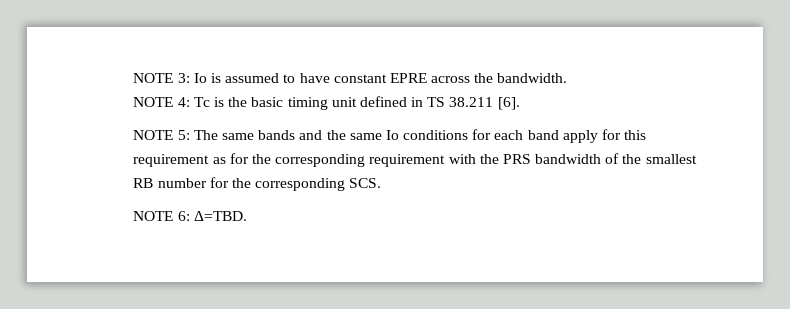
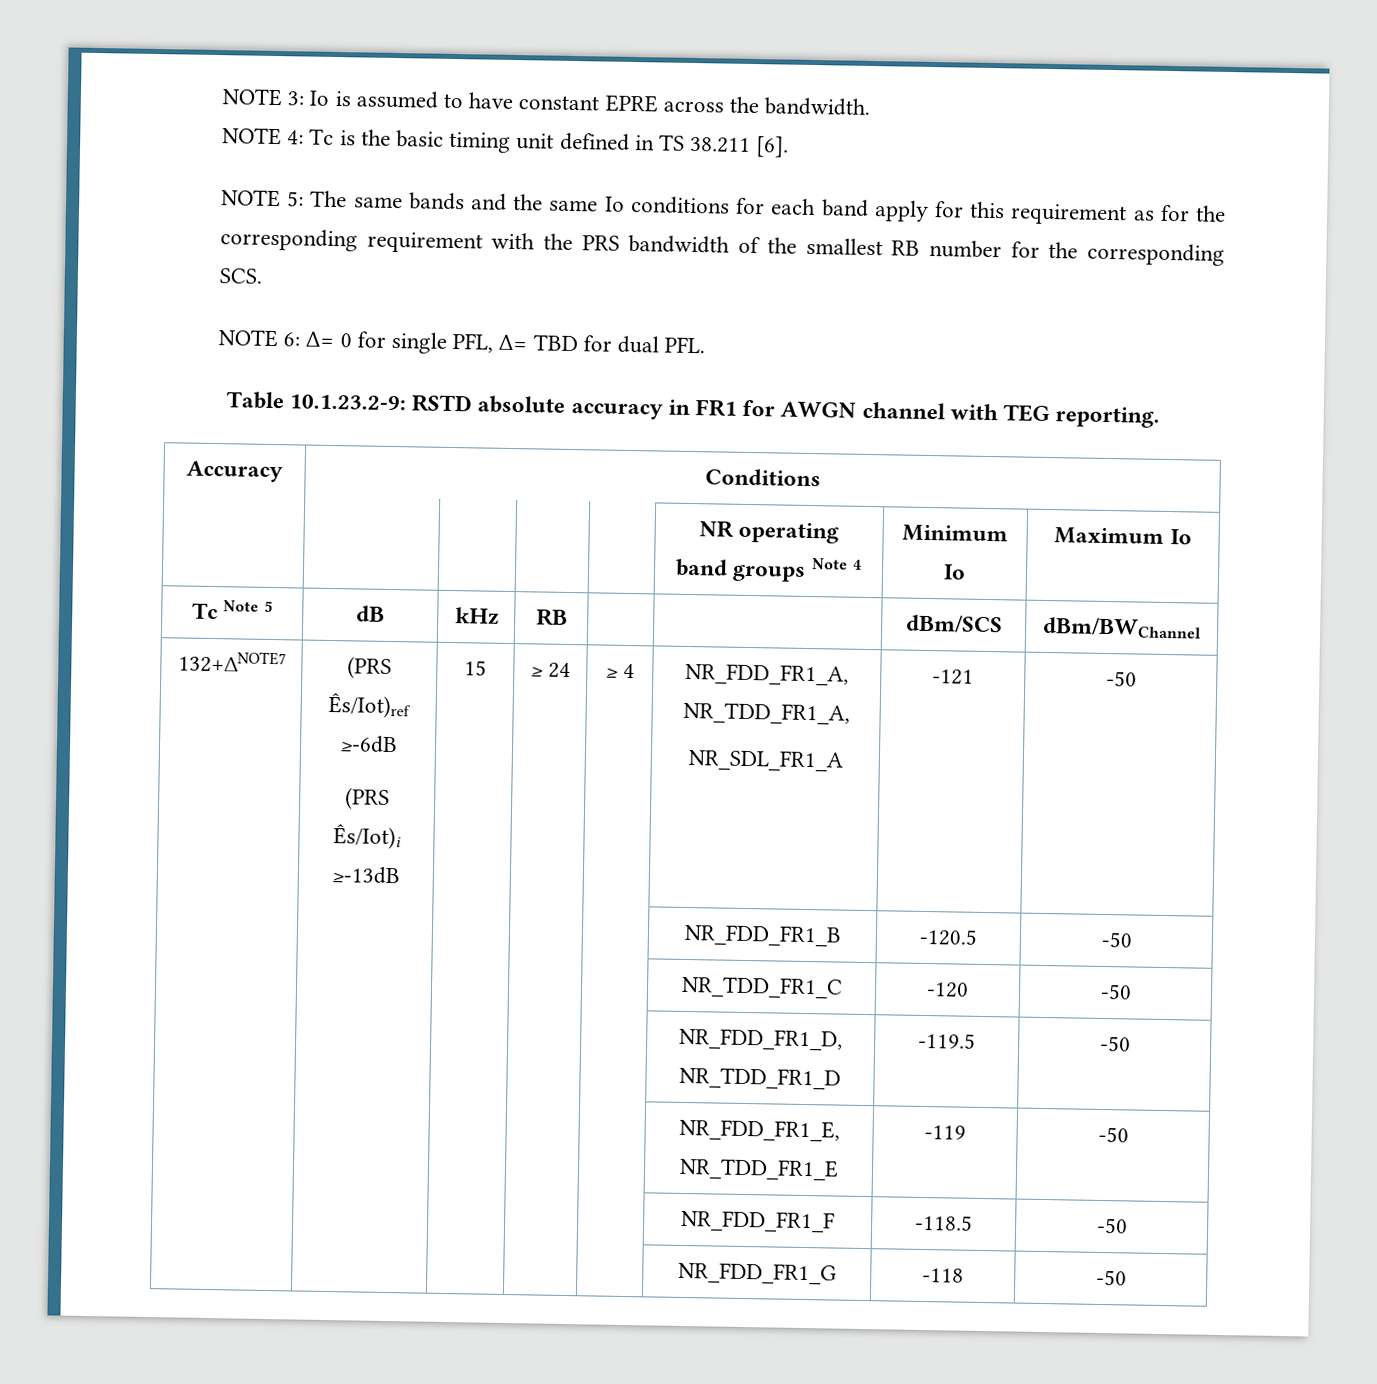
[193,211,247,221] Δ=TBD. -> [305,331,706,354] [225,391,1161,428] [186,460,283,483] [704,468,821,487] [698,520,840,544] [675,558,862,582] [902,524,1008,543] [943,564,966,580] [1054,527,1192,545] [191,600,274,620] [356,605,385,622] [454,607,499,625] [535,608,568,626] [905,614,1003,634] [1042,616,1201,639] [177,650,286,674] [347,656,392,680] [328,692,411,719] [338,735,398,754] [344,787,390,810] [333,824,401,850] [331,866,401,885] [464,660,487,676] [529,662,572,679] [604,663,636,679] [685,662,849,686] [682,701,850,725] [687,749,844,772] [932,669,974,685] [1105,670,1137,687] [683,923,842,947] [919,928,978,946] [1100,931,1133,948] [680,975,843,999] [926,982,969,998] [1099,983,1132,1000] [679,1027,843,1051] [679,1066,841,1090] [918,1032,976,1049] [1099,1035,1131,1052] [678,1118,840,1142] [678,1157,839,1181] [924,1125,966,1140] [1097,1126,1129,1143] [680,1209,835,1233] [915,1214,973,1231] [1095,1217,1128,1234] [677,1261,837,1285] [922,1267,964,1283] [1095,1269,1127,1286] Δ= 0 for single PFL, Δ= TBD for dual PFL. // Table 10.1.23.2-9: RSTD absolute accuracy in FR1 for AWGN channel with TEG reporting. // Accuracy | Conditions // | | | | | NR operating band groups Note 4 | Minimum Io | Maximum Io // Tc Note 5 | dB | kHz | RB | | | dBm/SCS | dBm/BWChannel // 132+∆NOTE7 | (PRS Ês/Iot)ref ≥-6dB // (PRS Ês/Iot)i ≥-13dB | 15 | ≥ 24 | ≥ 4 | NR_FDD_FR1_A, NR_TDD_FR1_A, // NR_SDL_FR1_A | -121 | -50 // | | | | | NR_FDD_FR1_B | -120.5 | -50 // | | | | | NR_TDD_FR1_C | -120 | -50 // | | | | | NR_FDD_FR1_D, NR_TDD_FR1_D | -119.5 | -50 // | | | | | NR_FDD_FR1_E, NR_TDD_FR1_E | -119 | -50 // | | | | | NR_FDD_FR1_F | -118.5 | -50 // | | | | | NR_FDD_FR1_G | -118 | -50

